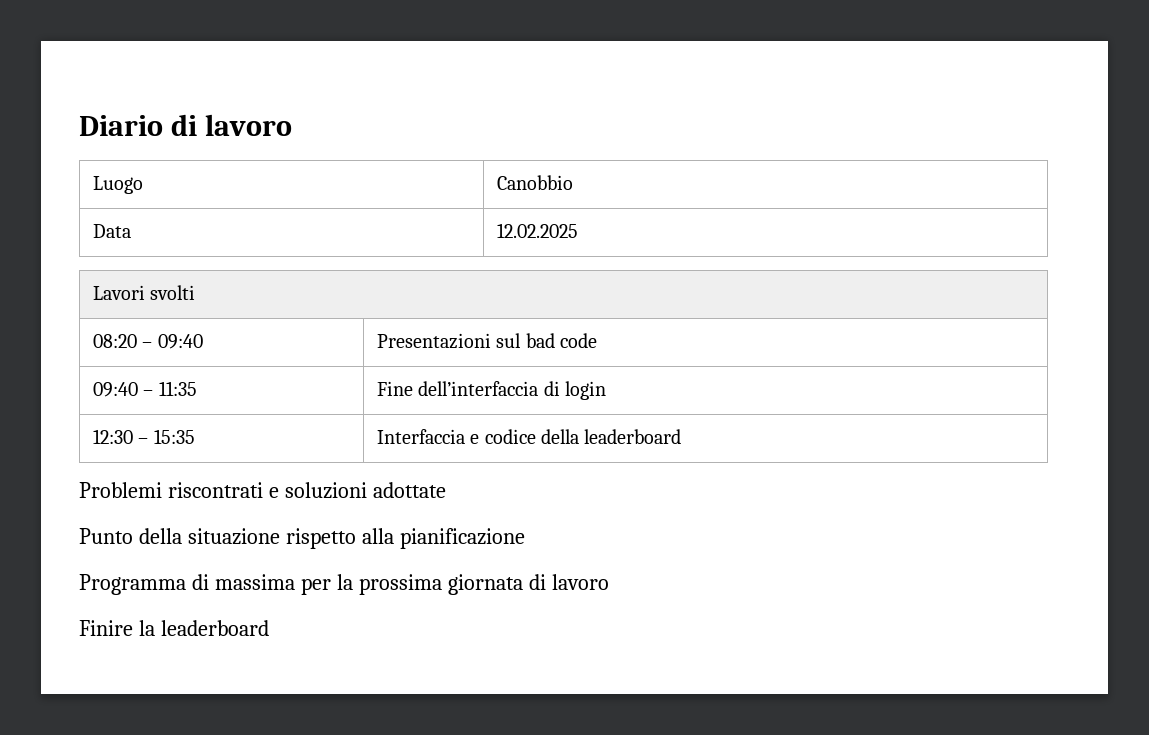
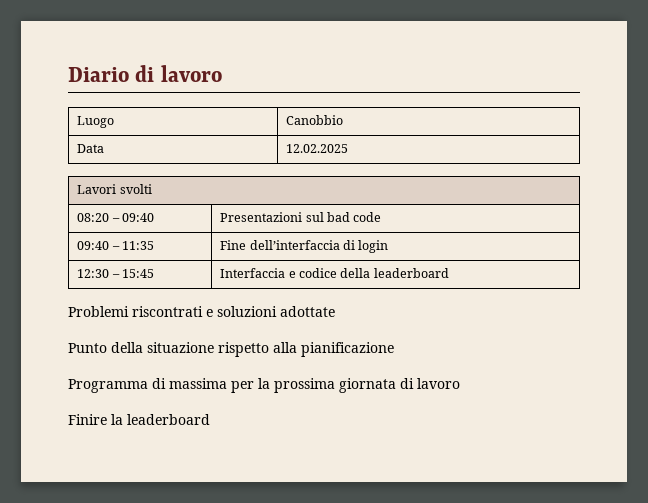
[153,429,195,444] 15:35 -> [121,269,154,278] 15:45

